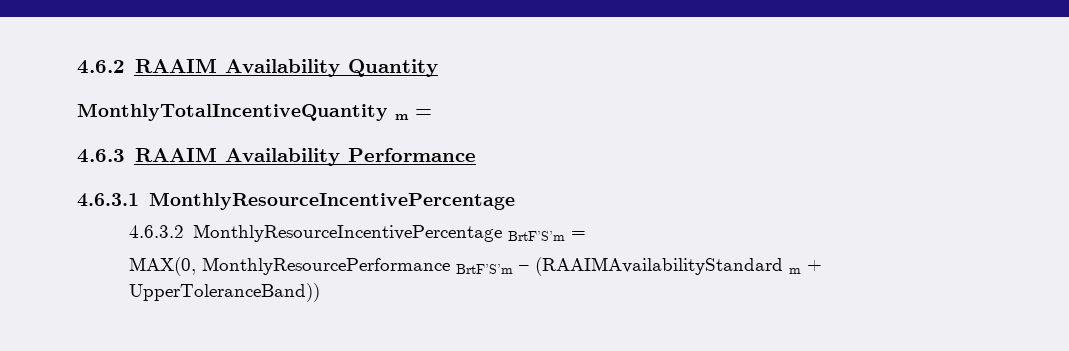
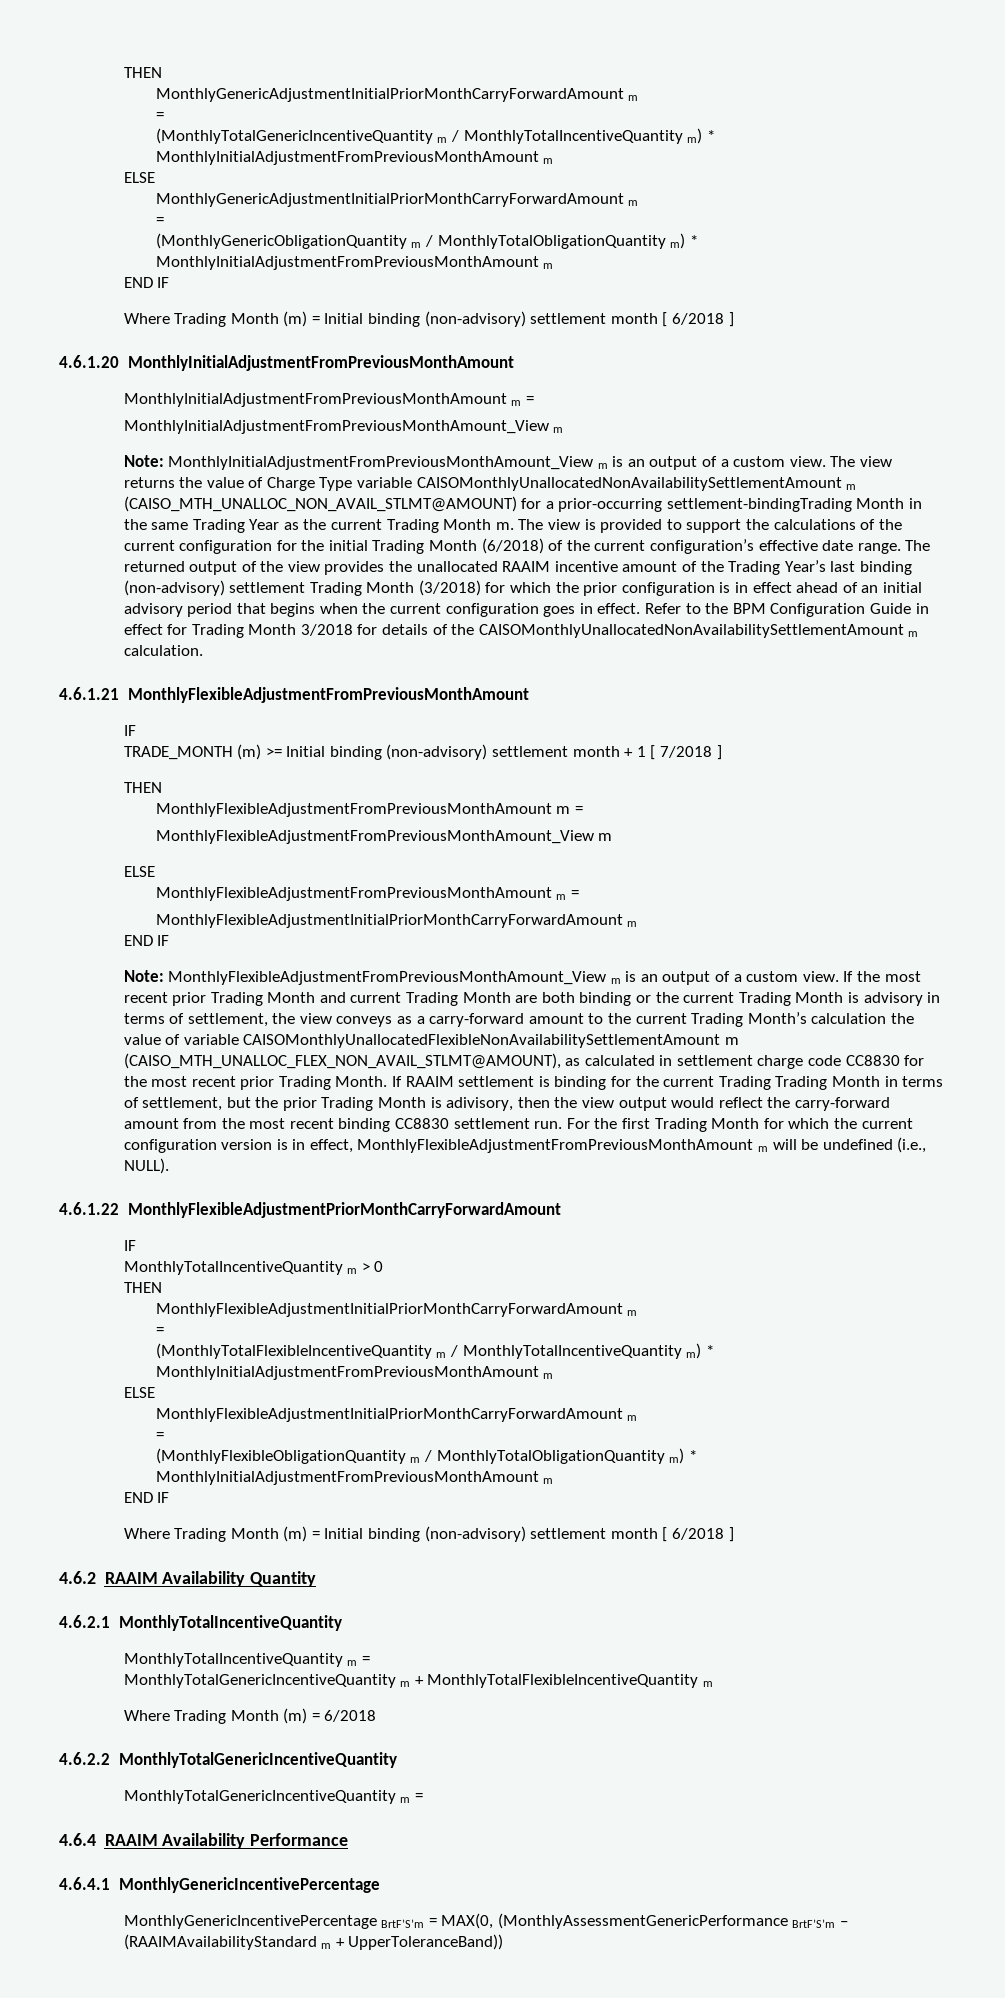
(77, 67) none -> [123,67,162,78] [155,88,639,102] [155,112,164,120] [155,128,715,144] [155,151,554,165] [123,172,155,183] [155,193,639,207] [155,217,164,225] [155,233,698,249] [155,256,554,270] [123,277,170,288] [123,311,734,327] [59,355,514,371] [123,393,534,407] [123,420,564,434] [123,455,893,470] [123,477,857,491] [123,496,923,512] [123,519,902,533] [123,538,931,554] [123,560,912,575] [123,580,922,596] [123,603,929,617] [123,624,919,638] [123,645,203,656] [59,687,529,703] [123,725,136,736] [123,744,722,760] [123,782,162,793] [155,803,583,817] [155,830,613,844] [123,866,155,877] [155,887,579,901] [155,914,638,928] [123,935,170,946] [123,970,921,985] [123,992,941,1006] [123,1012,914,1027] [123,1034,739,1048] [123,1053,925,1069] [123,1076,944,1090] [123,1097,890,1111] [123,1118,913,1132] [123,1137,927,1153] [123,1158,169,1174] [59,1202,561,1218] [123,1240,136,1251] [123,1261,384,1275] [123,1282,162,1293] [155,1303,638,1317] [155,1327,164,1335] [155,1343,714,1359] [155,1366,554,1380] [123,1387,155,1398] [155,1408,638,1422] [155,1432,164,1440] [155,1448,697,1464] [155,1471,554,1485] [123,1492,170,1503] [123,1526,734,1542] THEN // MonthlyGenericAdjustmentInitialPriorMonthCarryForwardAmount m // = // (MonthlyTotalGenericIncentiveQuantity m / MonthlyTotalIncentiveQuantity m) * MonthlyInitialAdjustmentFromPreviousMonthAmount m // ELSE // MonthlyGenericAdjustmentInitialPriorMonthCarryForwardAmount m // = // (MonthlyGenericObligationQuantity m / MonthlyTotalObligationQuantity m) * MonthlyInitialAdjustmentFromPreviousMonthAmount m // END IF // Where Trading Month (m) = Initial binding (non-advisory) settlement month [ 6/2018 ] // 4.6.1.20 MonthlyInitialAdjustmentFromPreviousMonthAmount // MonthlyInitialAdjustmentFromPreviousMonthAmount m = // MonthlyInitialAdjustmentFromPreviousMonthAmount_View m // Note: MonthlyInitialAdjustmentFromPreviousMonthAmount_View m is an output of a custom view. The view returns the value of Charge Type variable CAISOMonthlyUnallocatedNonAvailabilitySettlementAmount m (CAISO_MTH_UNALLOC_NON_AVAIL_STLMT@AMOUNT) for a prior-occurring settlement-bindingTrading Month in the same Trading Year as the current Trading Month m. The view is provided to support the calculations of the current configuration for the initial Trading Month (6/2018) of the current configuration’s effective date range. The returned output of the view provides the unallocated RAAIM incentive amount of the Trading Year’s last binding (non-advisory) settlement Trading Month (3/2018) for which the prior configuration is in effect ahead of an initial advisory period that begins when the current configuration goes in effect. Refer to the BPM Configuration Guide in effect for Trading Month 3/2018 for details of the CAISOMonthlyUnallocatedNonAvailabilitySettlementAmount m calculation. // 4.6.1.21 MonthlyFlexibleAdjustmentFromPreviousMonthAmount // IF // TRADE_MONTH (m) >= Initial binding (non-advisory) settlement month + 1 [ 7/2018 ] // THEN // MonthlyFlexibleAdjustmentFromPreviousMonthAmount m = // MonthlyFlexibleAdjustmentFromPreviousMonthAmount_View m // ELSE // MonthlyFlexibleAdjustmentFromPreviousMonthAmount m = // MonthlyFlexibleAdjustmentInitialPriorMonthCarryForwardAmount m // END IF // Note: MonthlyFlexibleAdjustmentFromPreviousMonthAmount_View m is an output of a custom view. If the most recent prior Trading Month and current Trading Month are both binding or the current Trading Month is advisory in terms of settlement, the view conveys as a carry-forward amount to the current Trading Month’s calculation the value of variable CAISOMonthlyUnallocatedFlexibleNonAvailabilitySettlementAmount m (CAISO_MTH_UNALLOC_FLEX_NON_AVAIL_STLMT@AMOUNT), as calculated in settlement charge code CC8830 for the most recent prior Trading Month. If RAAIM settlement is binding for the current Trading Trading Month in terms of settlement, but the prior Trading Month is adivisory, then the view output would reflect the carry-forward amount from the most recent binding CC8830 settlement run. For the first Trading Month for which the current configuration version is in effect, MonthlyFlexibleAdjustmentFromPreviousMonthAmount m will be undefined (i.e., NULL). // 4.6.1.22 MonthlyFlexibleAdjustmentPriorMonthCarryForwardAmount // IF // MonthlyTotalIncentiveQuantity m > 0 // THEN // MonthlyFlexibleAdjustmentInitialPriorMonthCarryForwardAmount m // = // (MonthlyTotalFlexibleIncentiveQuantity m / MonthlyTotalIncentiveQuantity m) * MonthlyInitialAdjustmentFromPreviousMonthAmount m // ELSE // MonthlyFlexibleAdjustmentInitialPriorMonthCarryForwardAmount m // = // (MonthlyFlexibleObligationQuantity m / MonthlyTotalObligationQuantity m) * MonthlyInitialAdjustmentFromPreviousMonthAmount m // END IF // Where Trading Month (m) = Initial binding (non-advisory) settlement month [ 6/2018 ] //
[77,103,432,121] [77,149,125,163] MonthlyTotalIncentiveQuantity m = // 4.6.3 -> [59,1615,342,1631] [123,1653,370,1667] [123,1674,713,1688] [123,1708,377,1724] [59,1752,397,1768] [123,1790,423,1804] [59,1833,96,1846] 4.6.2.1 MonthlyTotalIncentiveQuantity // MonthlyTotalIncentiveQuantity m = // MonthlyTotalGenericIncentiveQuantity m + MonthlyTotalFlexibleIncentiveQuantity m // Where Trading Month (m) = 6/2018 // 4.6.2.2 MonthlyTotalGenericIncentiveQuantity // MonthlyTotalGenericIncentiveQuantity m = // 4.6.4
[77,192,515,210] [128,224,503,242] 4.6.3.1 MonthlyResourceIncentivePercentage // 4.6.3.2 MonthlyResourceIncentivePercentage -> [59,1877,380,1893] [123,1915,377,1929] 4.6.4.1 MonthlyGenericIncentivePercentage // MonthlyGenericIncentivePercentage
[128,257,450,276] // MAX(0, MonthlyResourcePerformance -> [441,1913,788,1929] MAX(0, (MonthlyAssessmentGenericPerformance

